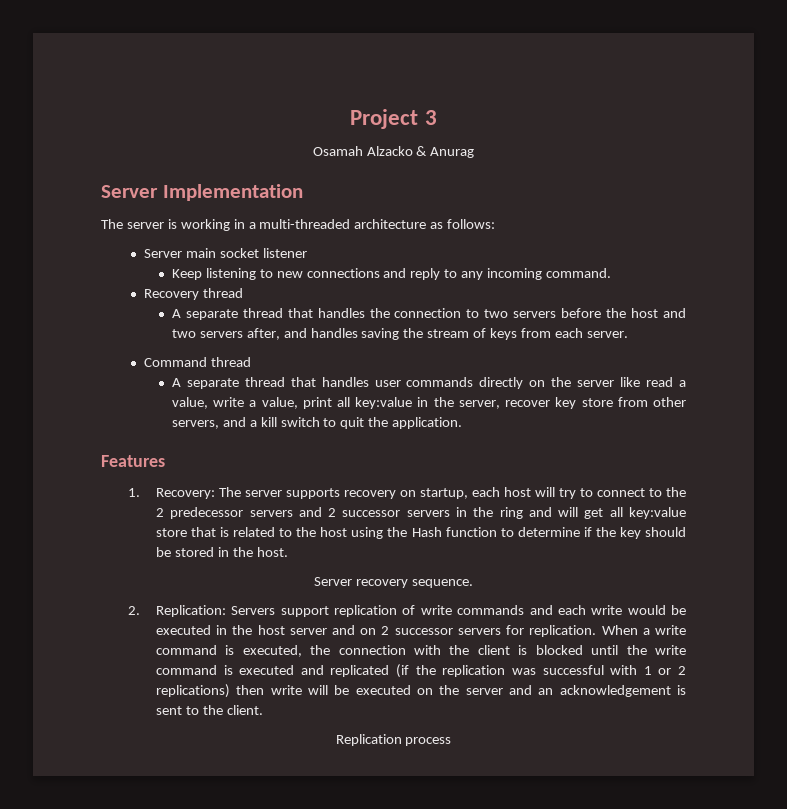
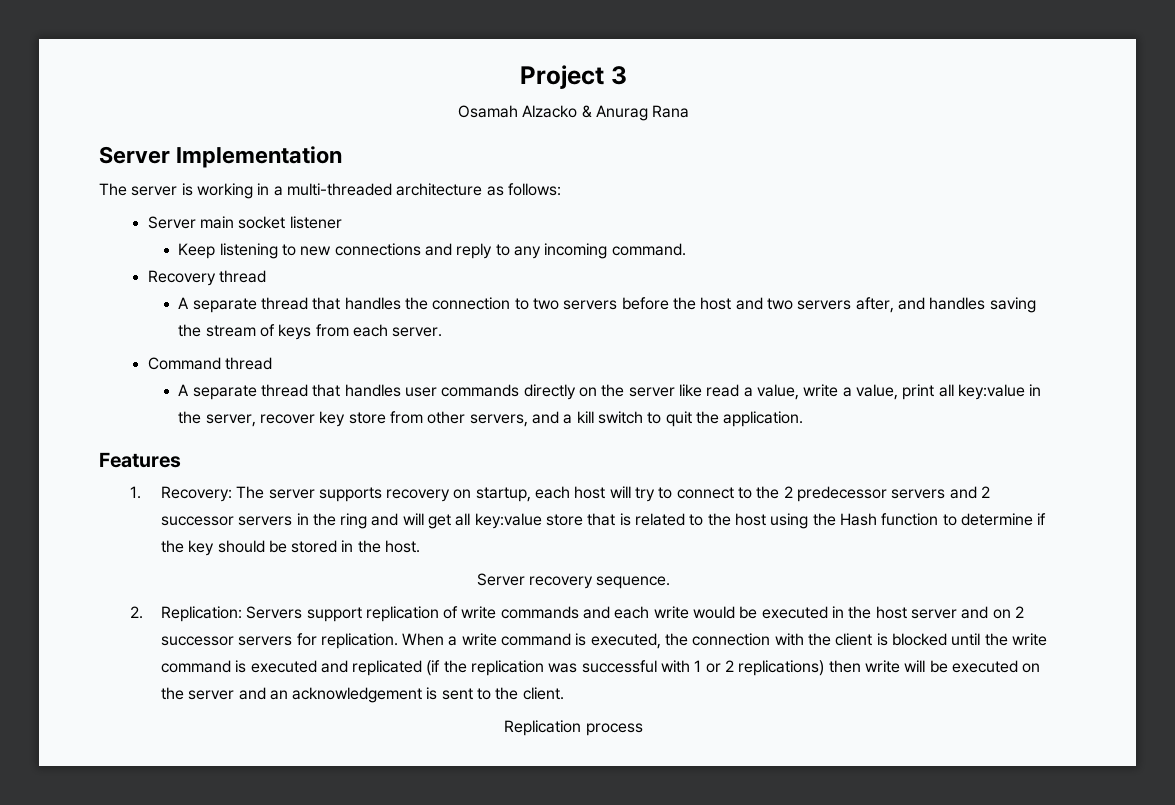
(475, 152) none -> [652,105,690,118] Rana

